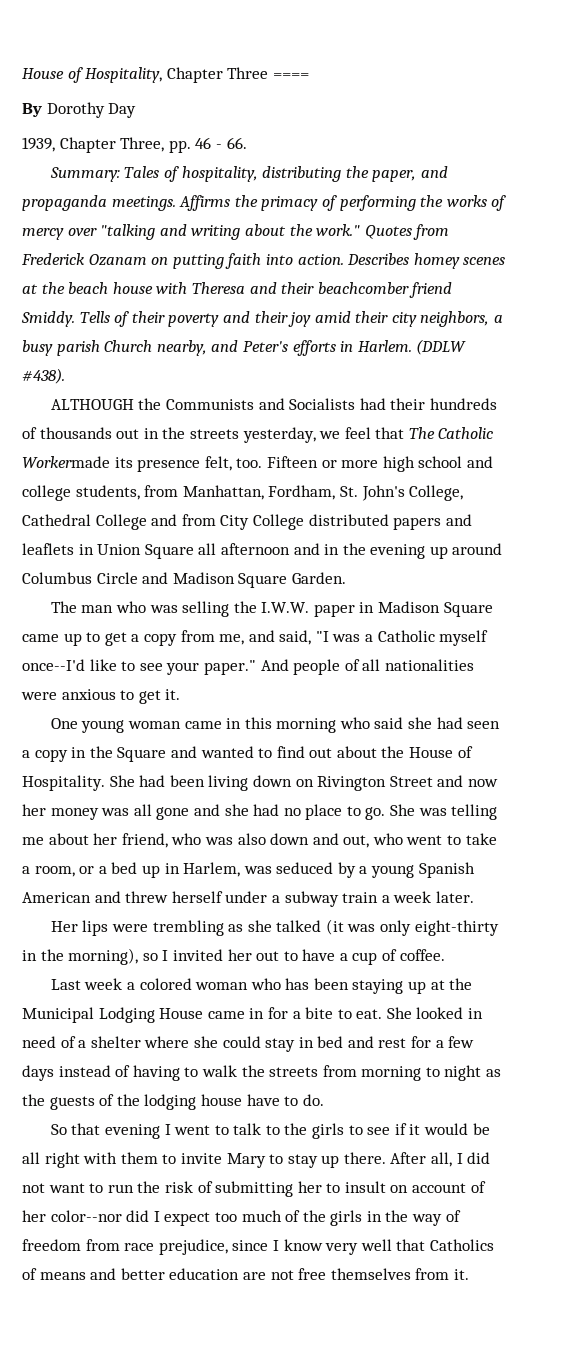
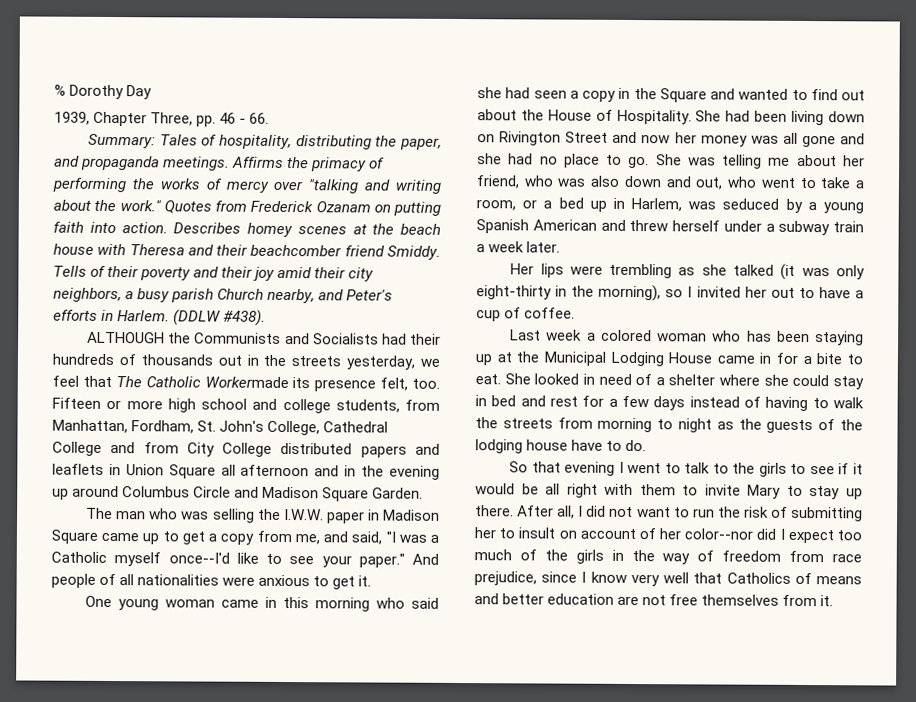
[22,67,309,83] [22,103,42,117] House of Hospitality, Chapter Three ==== // By -> [54,84,66,96] %

